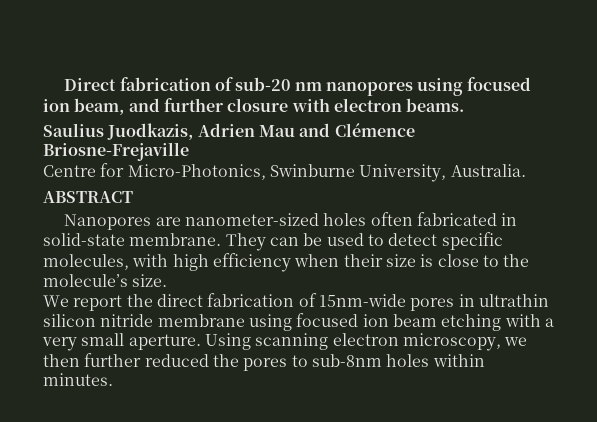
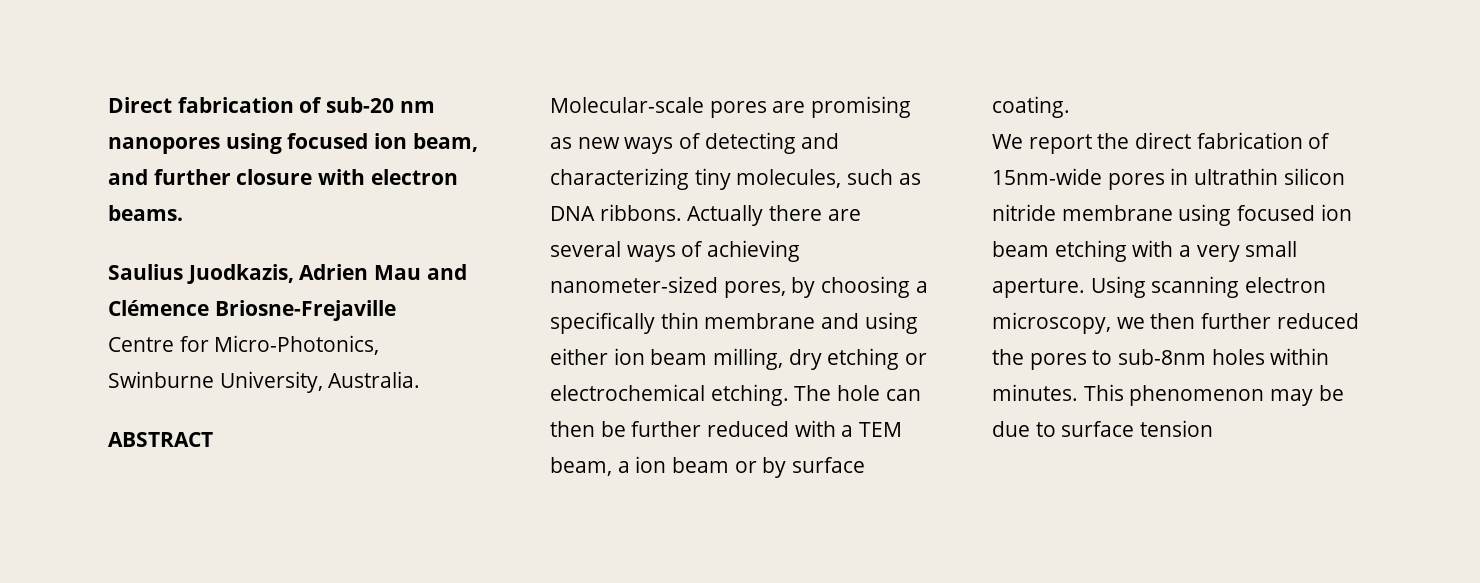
[64,212,518,230] [43,232,503,251] [43,253,530,272] [43,274,168,287] Nanopores are nanometer-sized holes often fabricated in solid-state membrane. They can be used to detect specific molecules, with high efficiency when their size is close to the molecule’s size. -> [550,96,912,118] [550,132,840,154] [550,168,921,190] [550,204,861,226] [550,240,801,262] [550,276,928,298] [550,312,918,334] [550,348,928,370] [550,384,921,406] [550,420,903,437] [550,456,866,478] [992,96,1070,118] Molecular-scale pores are promising as new ways of detecting and characterizing tiny molecules, such as DNA ribbons. Actually there are several ways of achieving nanometer-sized pores, by choosing a specifically thin membrane and using either ion beam milling, dry etching or electrochemical etching. The hole can then be further reduced with a TEM beam, a ion beam or by surface coating.
(113, 379) none -> [1083,384,1344,406] [992,420,1214,437] This phenomenon may be due to surface tension

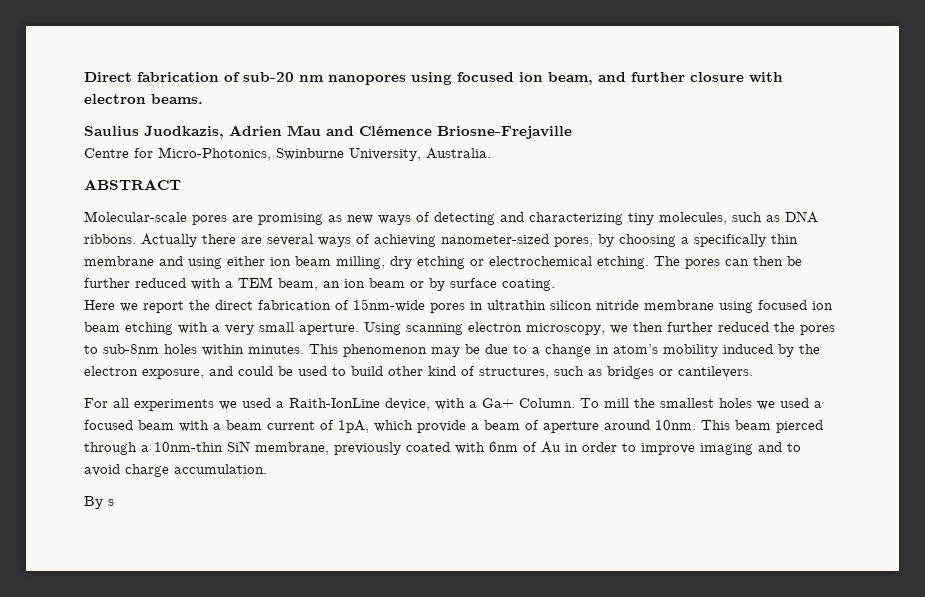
[837,385,881,401] hole -> [685,259,720,269] pores
[617,461,630,473] a -> [323,281,340,288] an
[992,134,1023,149] We -> [84,300,138,312] Here we
[1061,420,1214,437] surface tension -> [532,344,820,357] [84,366,753,379] [84,398,822,411] [84,420,823,433] [84,441,801,455] [84,464,267,477] [84,496,114,509] a change in atom’s mobility induced by the electron exposure, and could be used to build other kind of structures, such as bridges or cantilevers. // For all experiments we used a Raith-IonLine device, with a Ga+ Column. To mill the smallest holes we used a focused beam with a beam current of 1pA, which provide a beam of aperture around 10nm. This beam pierced through a 10nm-thin SiN membrane, previously coated with 6nm of Au in order to improve imaging and to avoid charge accumulation. // By s

